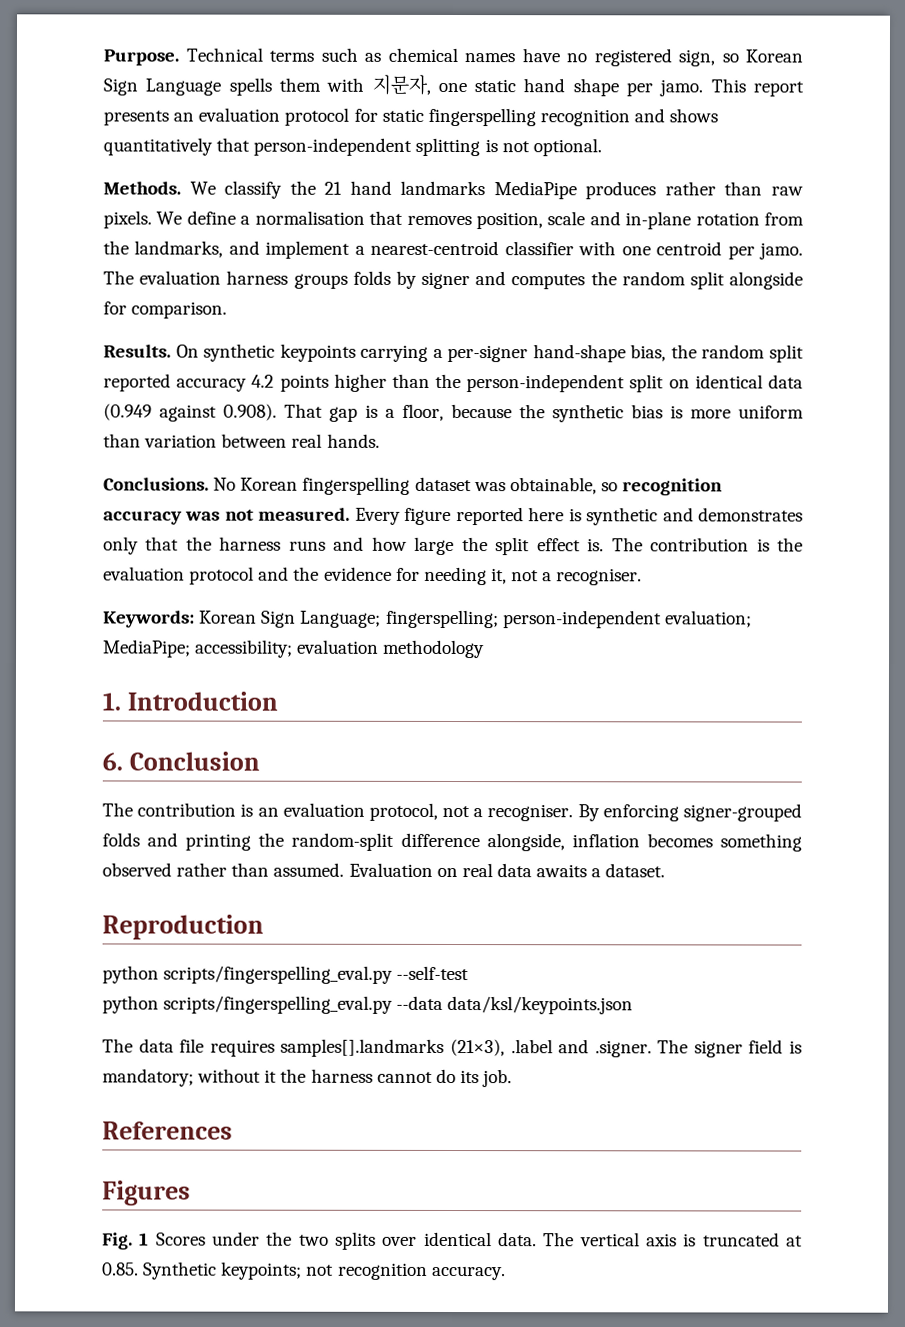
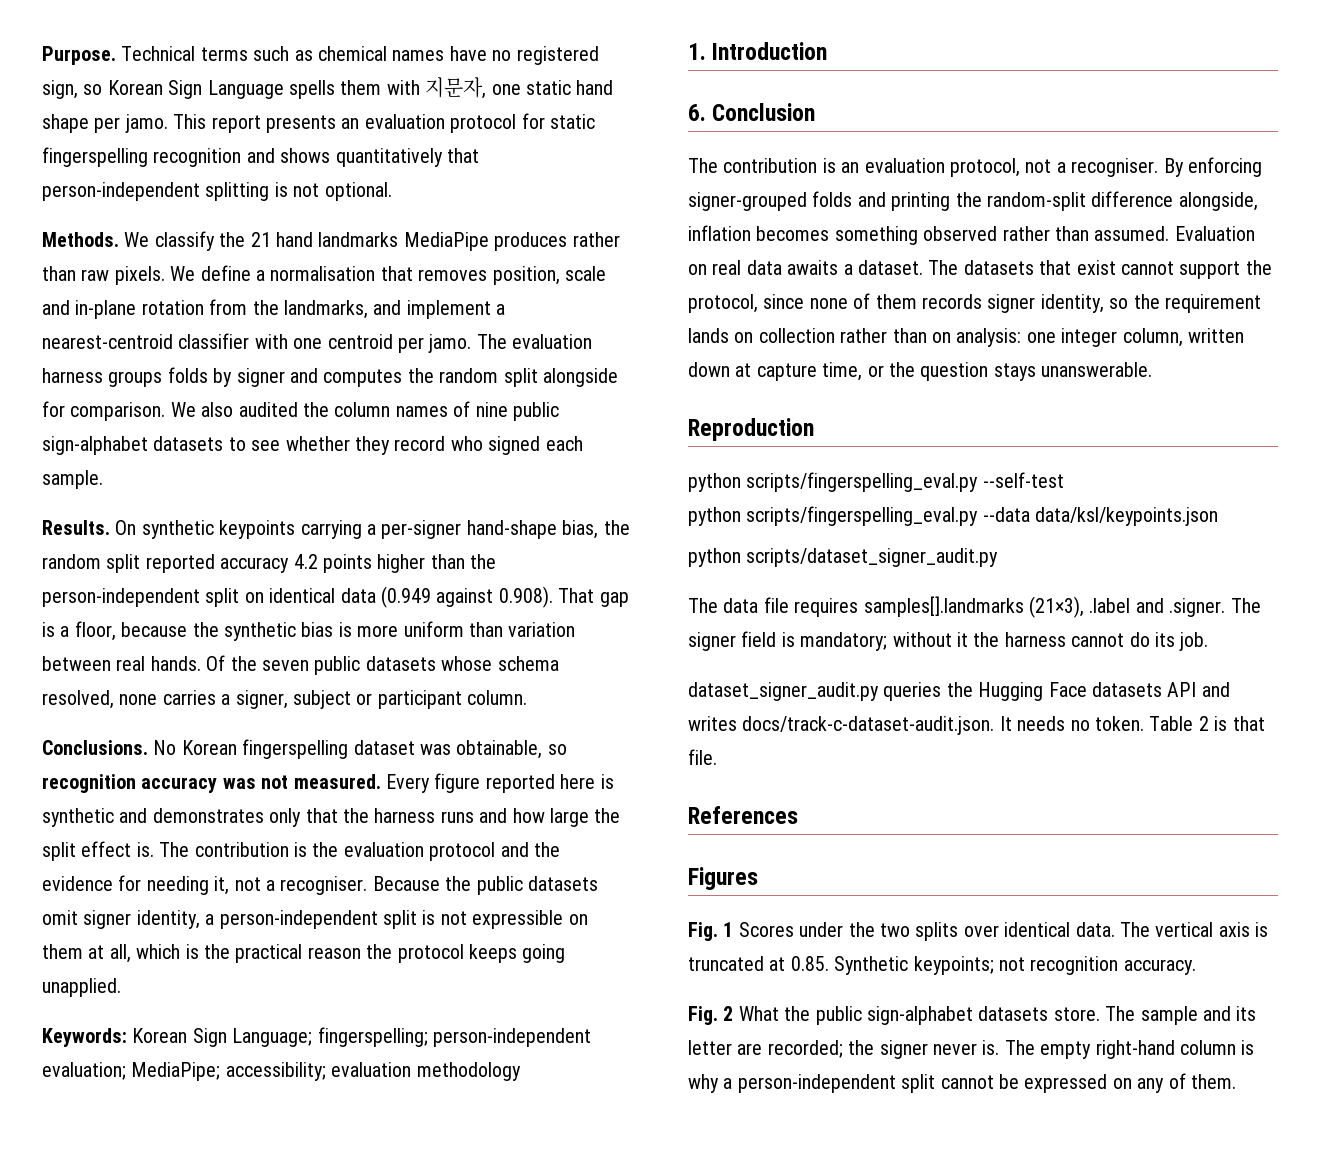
(228, 310) none -> [170,401,559,421] [42,436,583,455] [42,470,103,489] We also audited the column names of nine public sign-alphabet datasets to see whether they record who signed each sample.
(380, 440) none -> [206,655,559,675] [42,690,528,709] Of the seven public datasets whose schema resolved, none carries a signer, subject or participant column.
(643, 577) none -> [372,876,598,895] [42,910,588,929] [42,944,566,963] [42,978,121,997] Because the public datasets omit signer identity, a person-independent split is not expressible on them at all, which is the practical reason the protocol keeps going unapplied.
(666, 870) none -> [928,260,1272,279] [688,293,1261,313] [688,328,1244,347] [688,362,1153,381] The datasets that exist cannot support the protocol, since none of them records signer identity, so the requirement lands on collection rather than on analysis: one integer column, written down at capture time, or the question stays unanswerable.
(634, 1005) none -> [688,548,999,567] // python scripts/dataset_signer_audit.py
(513, 1078) none -> [688,682,1230,701] [688,716,1265,735] [688,749,717,765] // dataset_signer_audit.py queries the Hugging Face datasets API and writes docs/track-c-dataset-audit.json. It needs no token. Table 2 is that file.
(506, 1273) none -> [688,1006,1257,1025] [688,1040,1255,1059] [688,1073,1236,1093] // Fig. 2 What the public sign-alphabet datasets store. The sample and its letter are recorded; the signer never is. The empty right-hand column is why a person-independent split cannot be expressed on any of them.

